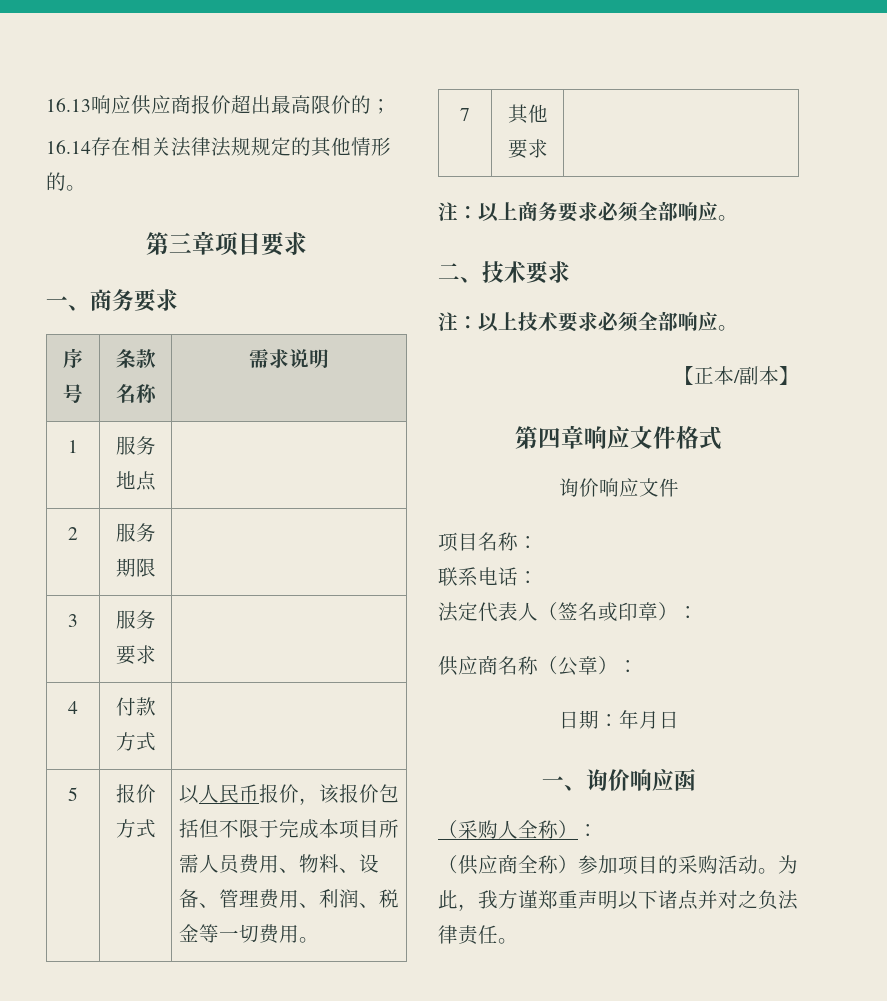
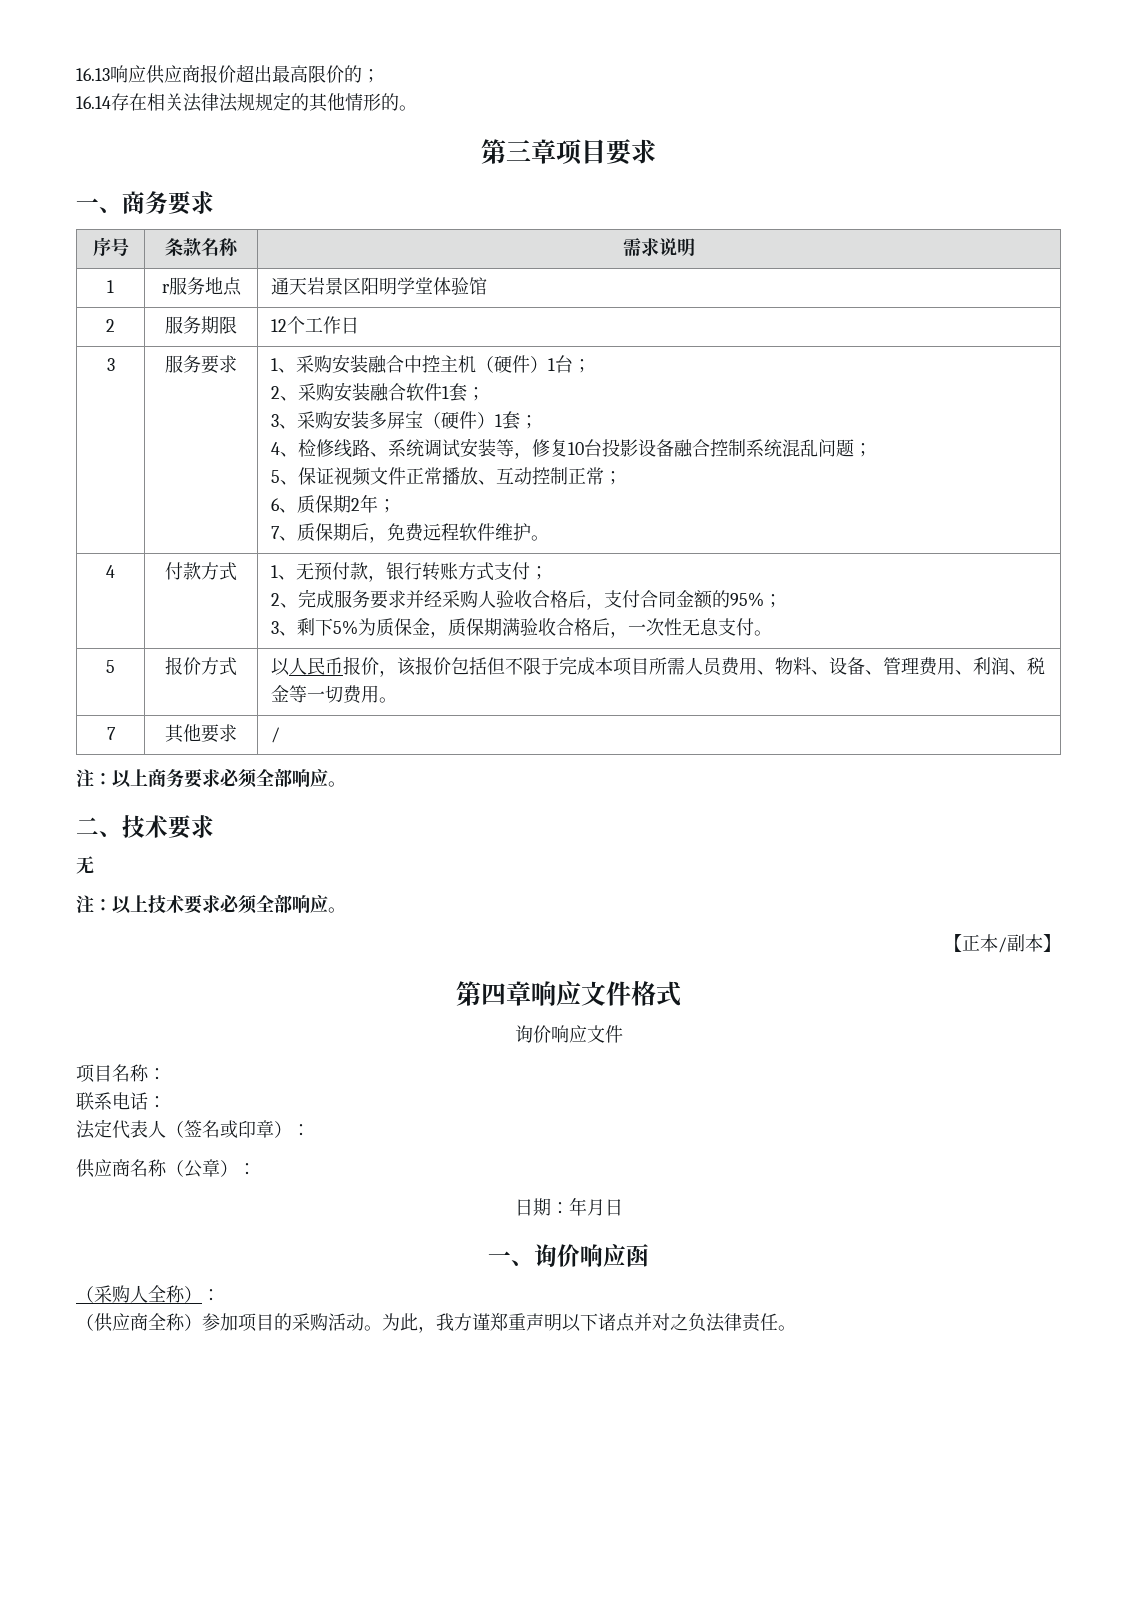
(78, 446) none -> [161,284,170,293] r
(156, 481) none -> [271,277,488,295] 通天岩景区阳明学堂体验馆
(156, 567) none -> [271,316,360,334] 12个工作日
[68,701,78,714] [115,697,156,716] [115,732,156,751] // 4 | 付款方式 | -> [271,354,592,374] [271,382,486,402] [271,410,539,430] [271,438,873,459] [271,467,623,486] [271,494,397,514] [271,523,550,543] [106,565,115,578] [165,562,237,581] [271,562,549,582] [271,589,783,610] [271,618,773,638] 1、采购安装融合中控主机（硬件）1台； // 2、采购安装融合软件1套； // 3、采购安装多屏宝（硬件）1套； // 4、检修线路、系统调试安装等，修复10台投影设备融合控制系统混乱问题； // 5、保证视频文件正常播放、互动控制正常； // 6、质保期2年； // 7、质保期后，免费远程软件维护。 // 4 | 付款方式 | 1、无预付款，银行转账方式支付； // 2、完成服务要求并经采购人验收合格后，支付合同金额的95%； // 3、剩下5%为质保金，质保期满验收合格后，一次性无息支付。
(548, 148) none -> [271,727,281,743] /
(570, 272) none -> [76,856,94,874] // 无

